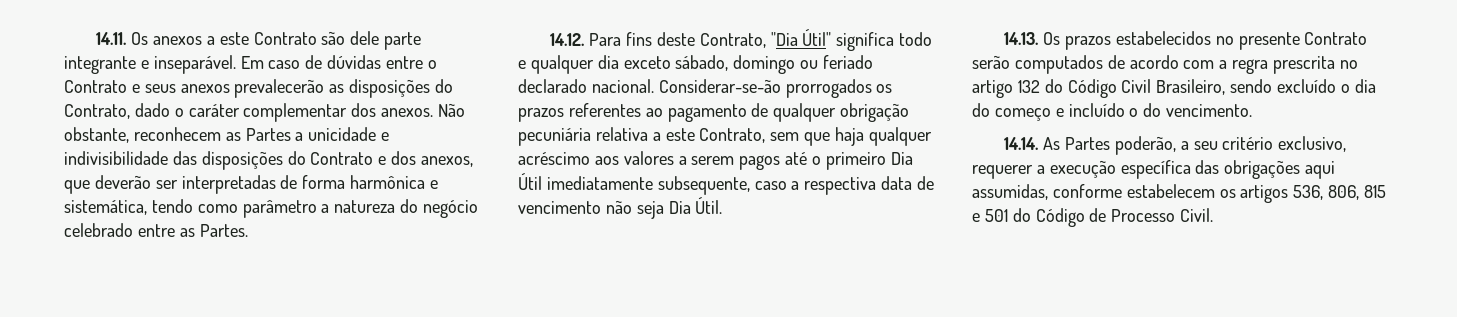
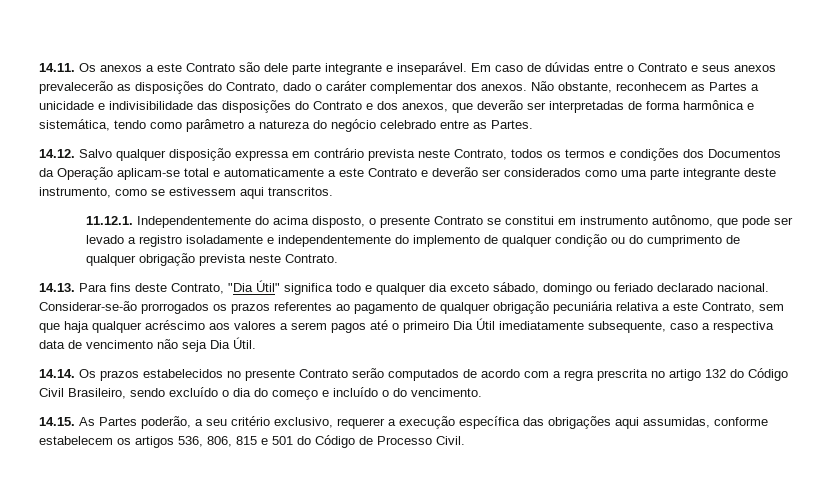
(585, 39) none -> [79,148,781,161] [39,167,776,180] [39,187,333,199] [86,215,794,228] [86,234,741,247] [86,253,339,266] [39,283,75,292] Salvo qualquer disposição expressa em contrário prevista neste Contrato, todos os termos e condições dos Documentos da Operação aplicam-se total e automaticamente a este Contrato e deverão ser considerados como uma parte integrante deste instrumento, como se estivessem aqui transcritos. // 11.12.1. Independentemente do acima disposto, o presente Contrato se constitui em instrumento autônomo, que pode ser levado a registro isoladamente e independentemente do implemento de qualquer condição ou do cumprimento de qualquer obrigação prevista neste Contrato. // 14.13.
[1004,32,1039,45] 14.13. -> [39,369,75,378] 14.14.
[1004,137,1039,150] 14.14. -> [39,417,75,426] 14.15.

